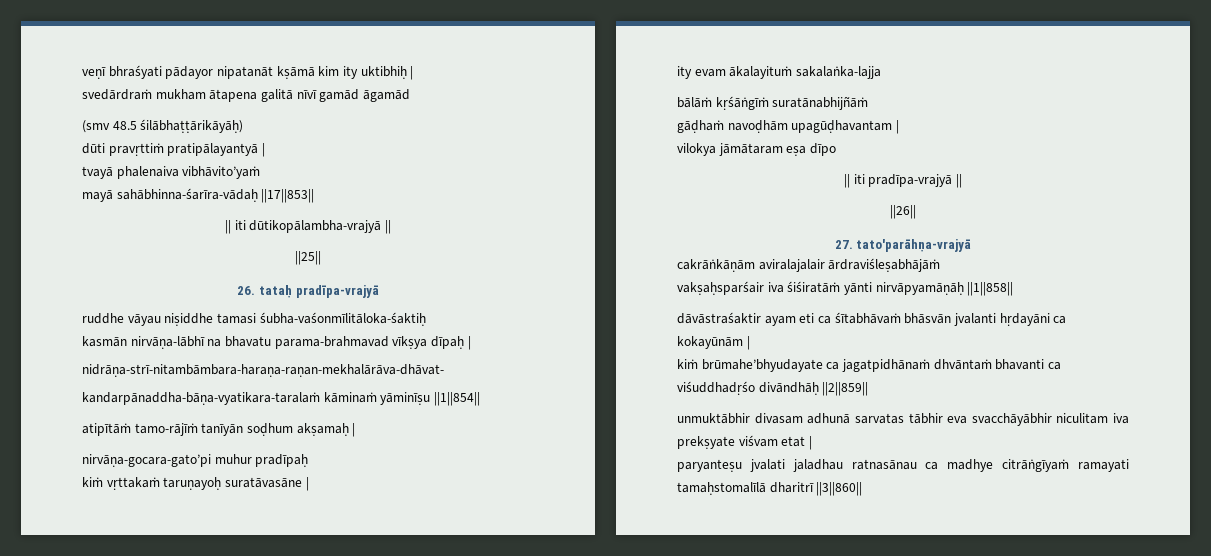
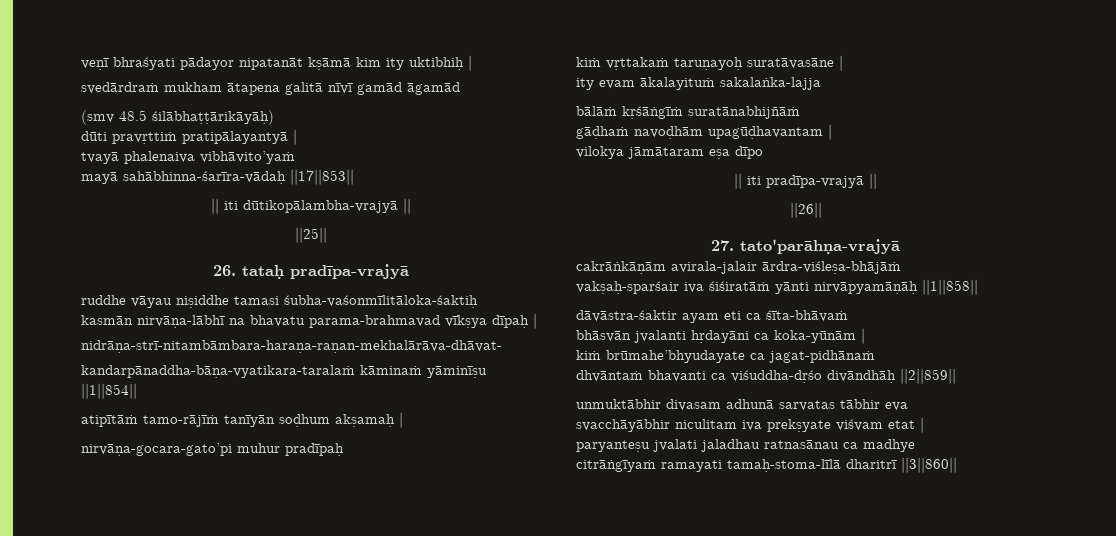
[758,258,941,272] [677,281,764,295] aviralajalair ārdraviśleṣabhājāṁ // vakṣaḥsparśair -> [671,261,901,274] [576,281,679,294] avirala-jalair ārdra-viśleṣa-bhājāṁ // vakṣaḥ-sparśair
[677,312,761,324] dāvāstraśaktir -> [576,310,677,322] dāvāstra-śaktir
[834,312,901,324] śītabhāvaṁ -> [766,310,848,322] śīta-bhāvaṁ //
[677,336,743,349] kokayūnām -> [774,330,856,343] koka-yūnām
[841,359,930,372] jagatpidhānaṁ -> [769,350,875,363] jagat-pidhānaṁ //
[677,381,755,395] viśuddhadṛśo -> [731,370,822,383] viśuddha-dṛśo
(968, 420) none -> (908, 406) //
(994, 465) none -> (915, 445) //
[677,482,766,495] tamaḥstomalīlā -> [727,459,841,472] tamaḥ-stoma-līlā

